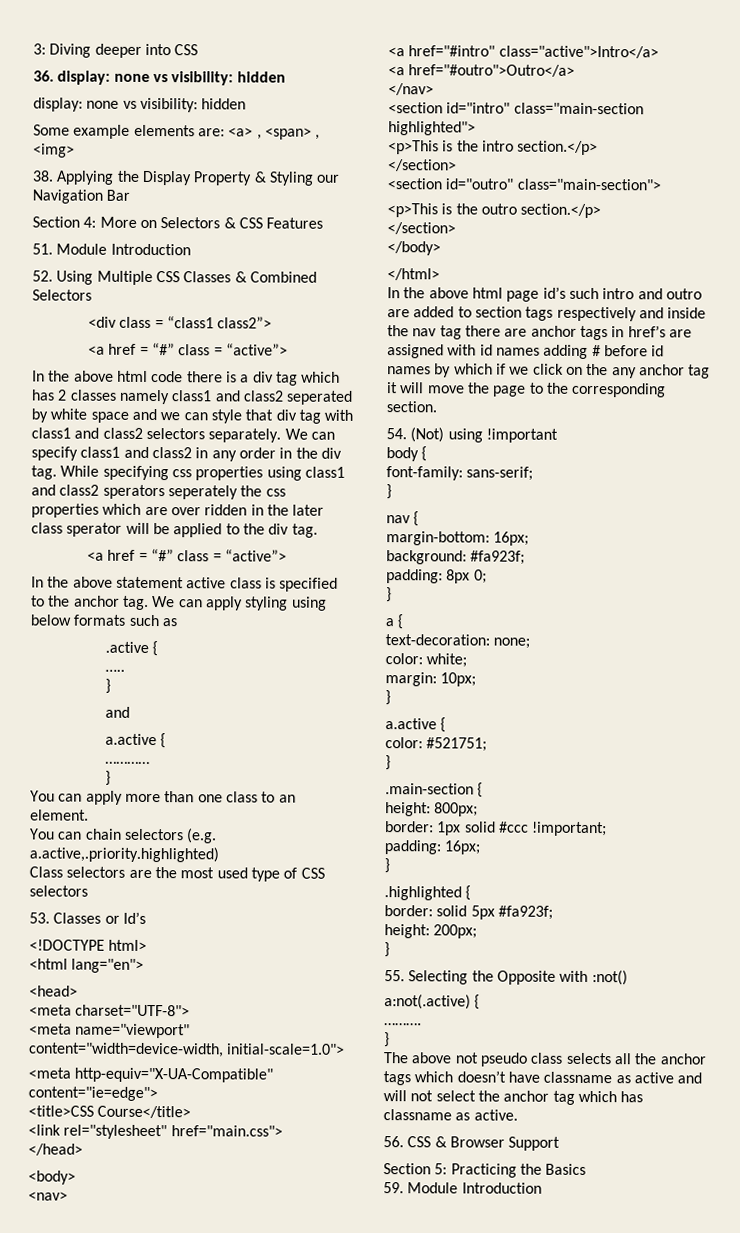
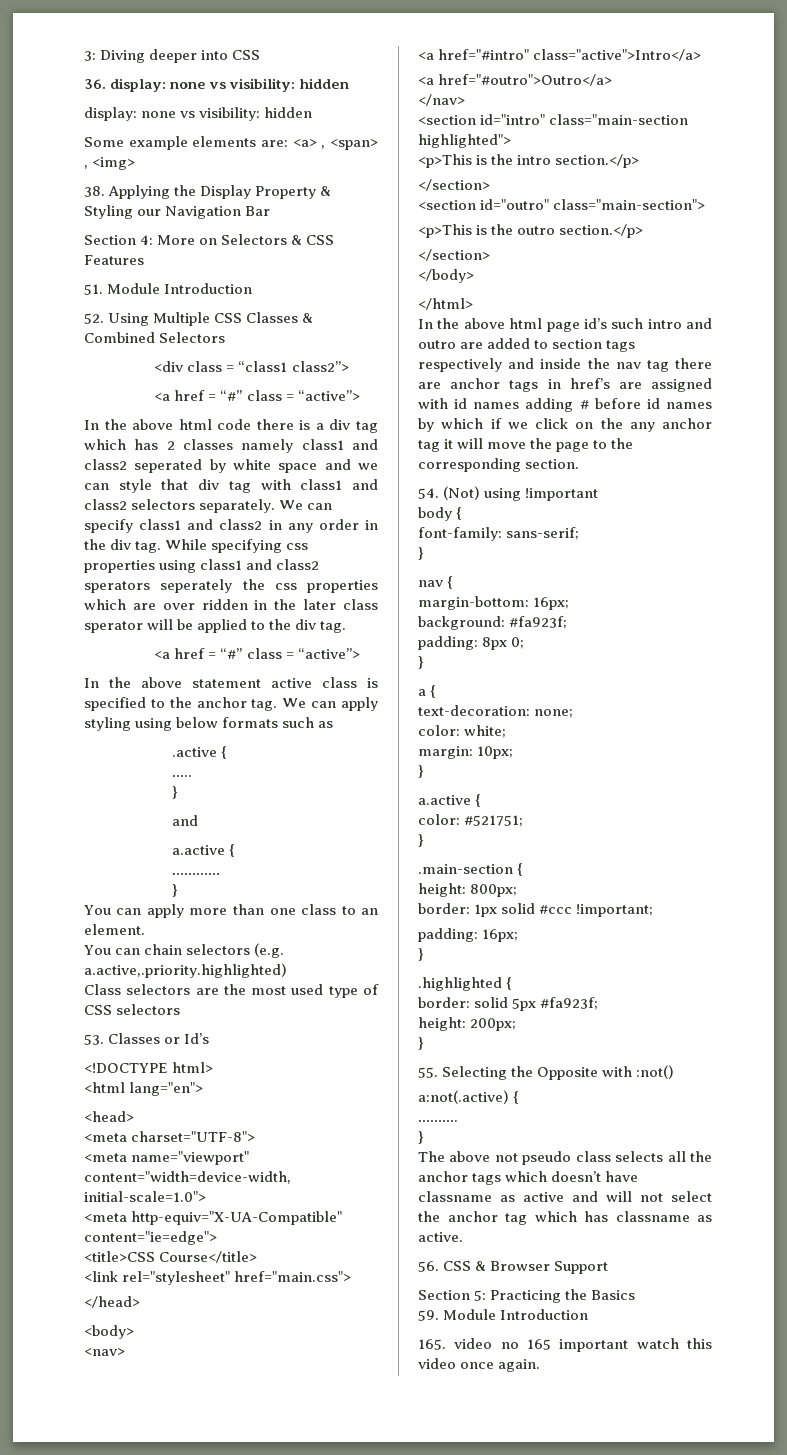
(542, 1188) none -> [418,1338,712,1352] [418,1358,541,1372] // 165. video no 165 important watch this video once again.

